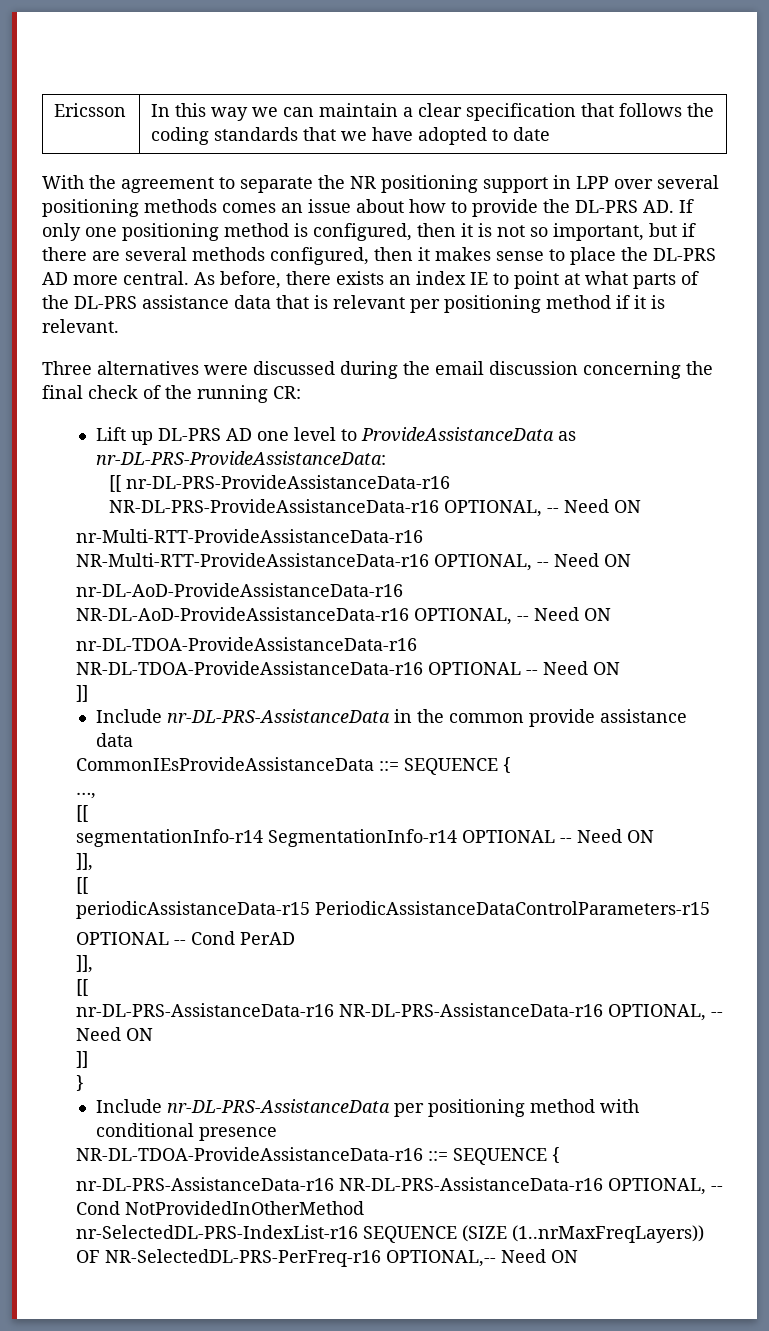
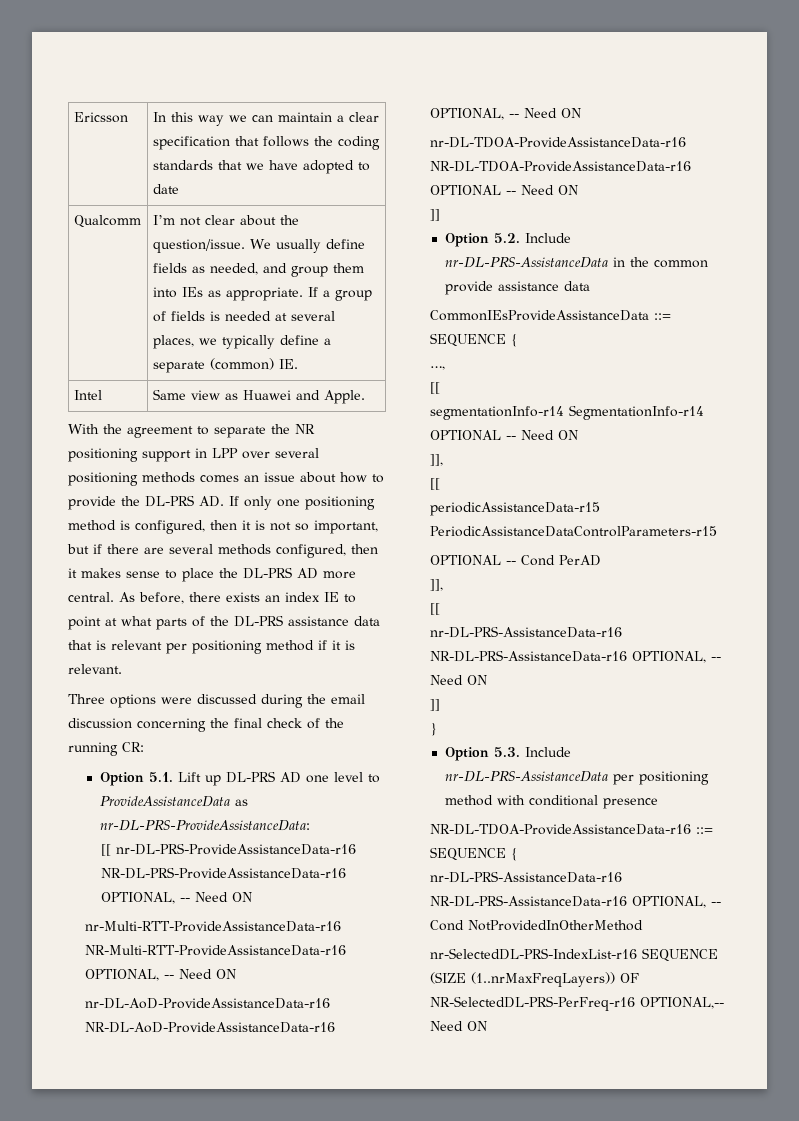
(551, 134) none -> [73,215,141,228] [152,215,299,226] [152,239,365,253] [152,263,364,277] [152,287,372,301] [152,311,335,322] [152,335,331,349] [152,358,298,373] [73,390,102,400] [152,389,365,404] // Qualcomm | I’m not clear about the question/issue. We usually define fields as needed, and group them into IEs as appropriate. If a group of fields is needed at several places, we typically define a separate (common) IE. // Intel | Same view as Huawei and Apple.
[97,361,199,375] alternatives -> [110,694,156,708] options
(301, 392) none -> [100,772,174,786] Option 5.1.
(88, 693) none -> [445,233,521,247] Option 5.2.
(84, 1083) none -> [445,747,521,761] Option 5.3.

